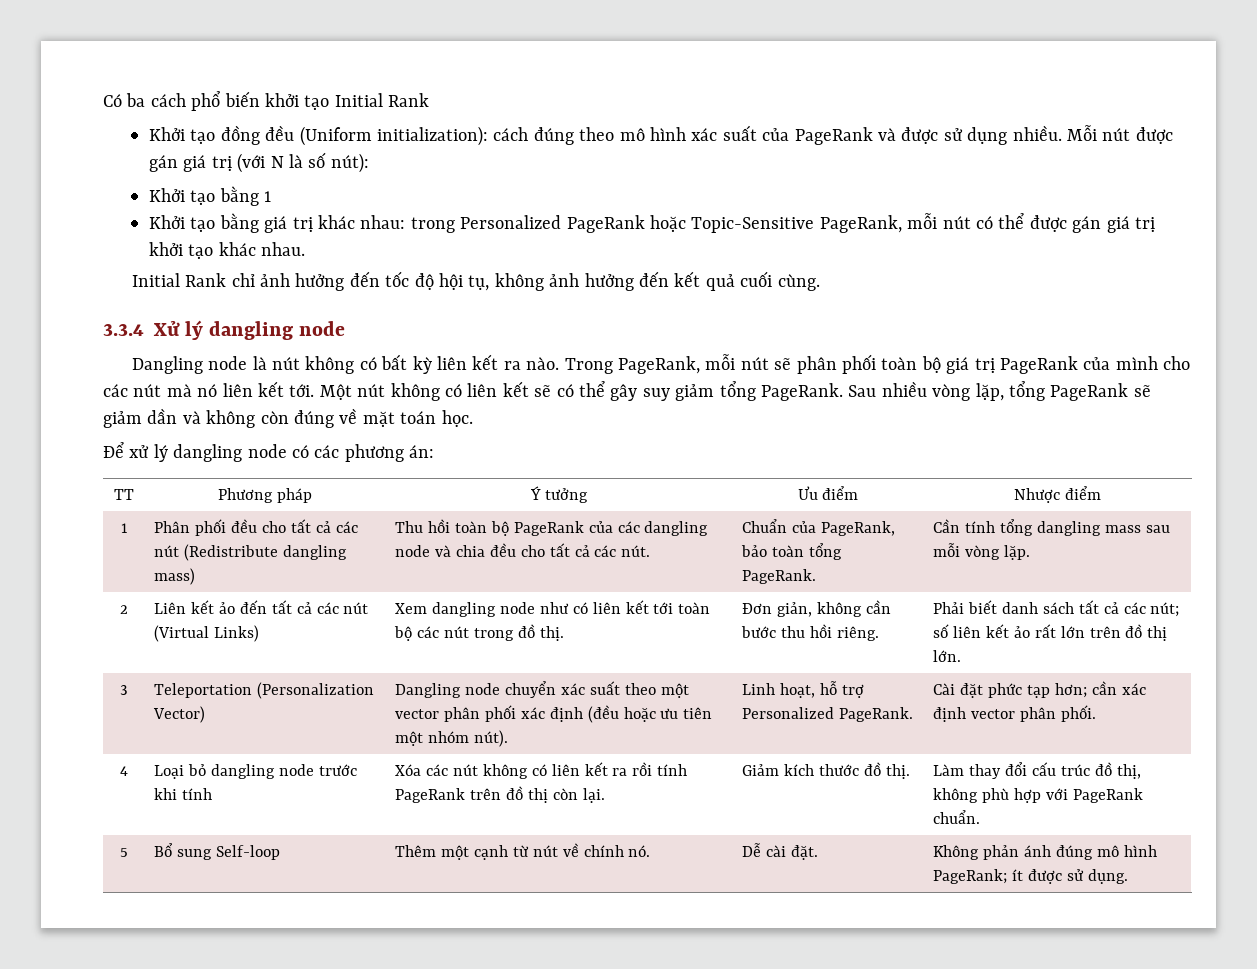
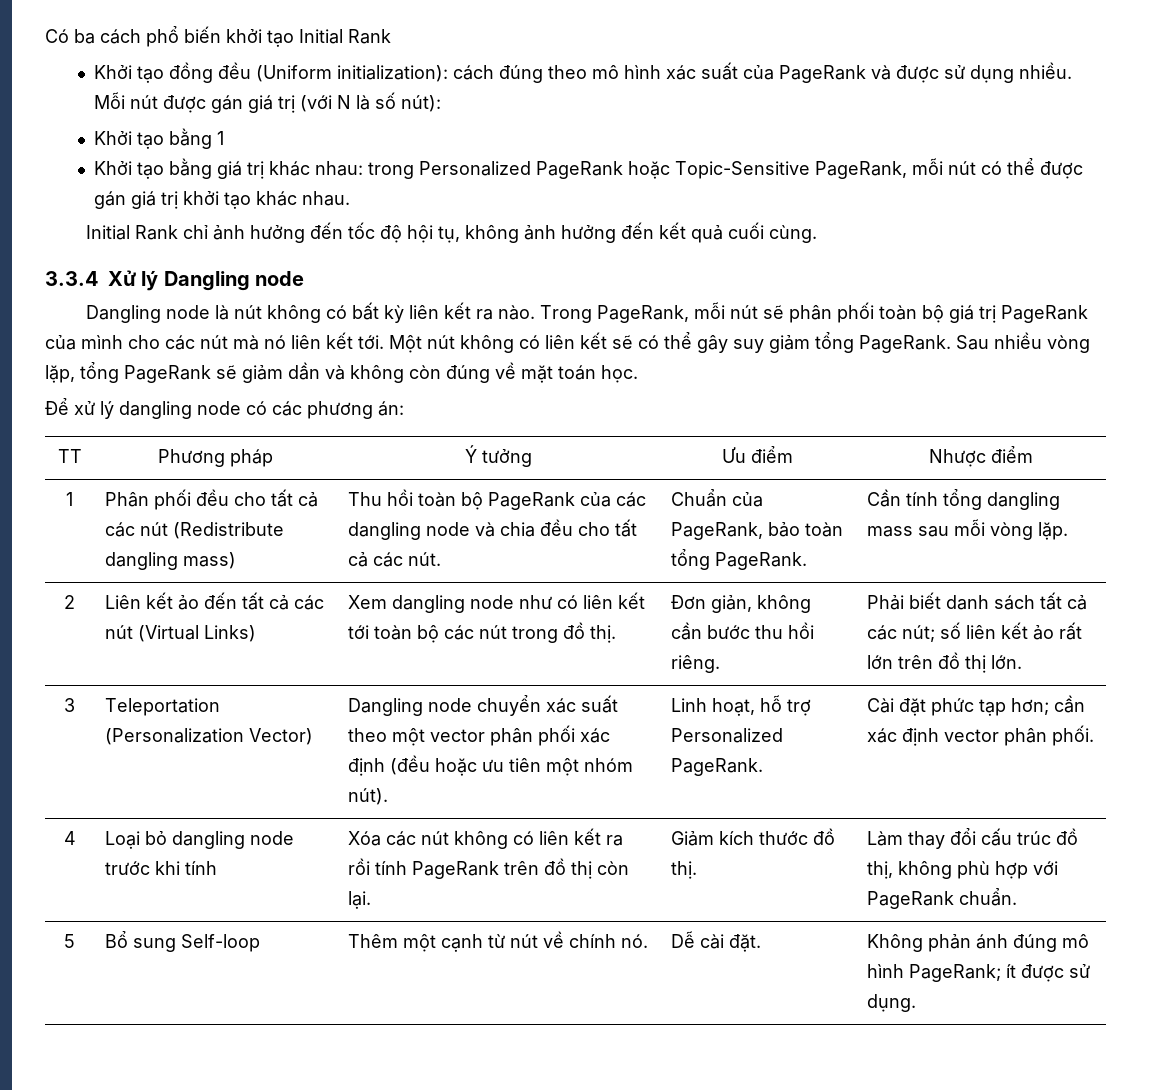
[209,321,294,340] dangling -> [163,271,250,291] Dangling

